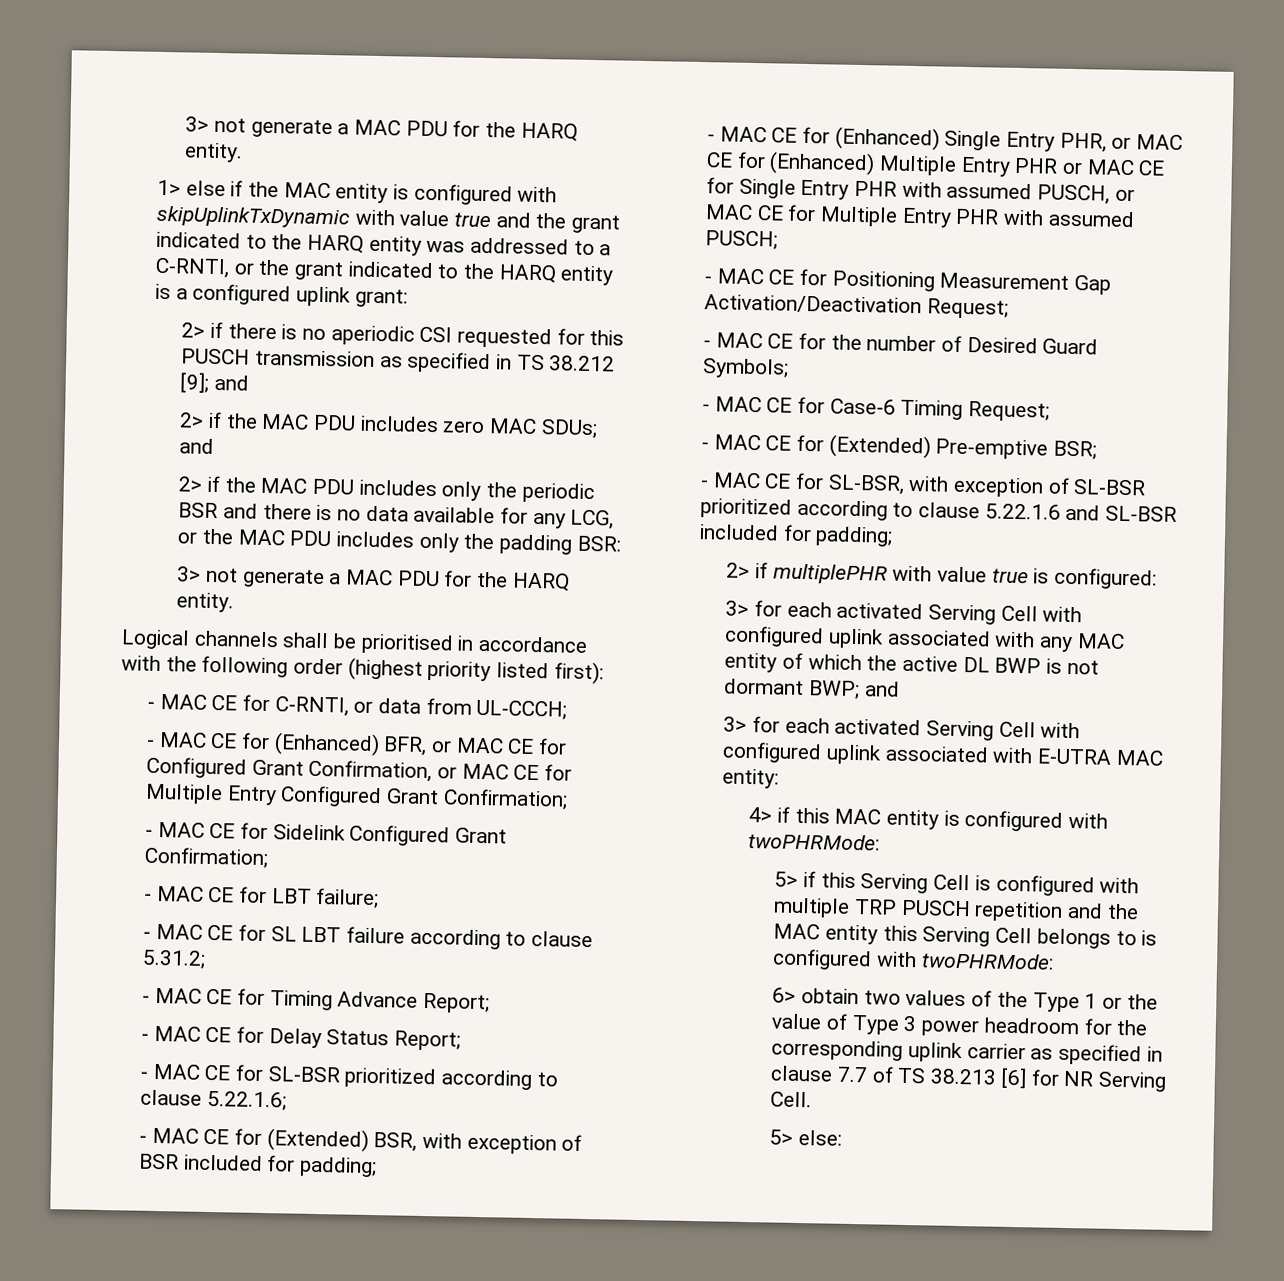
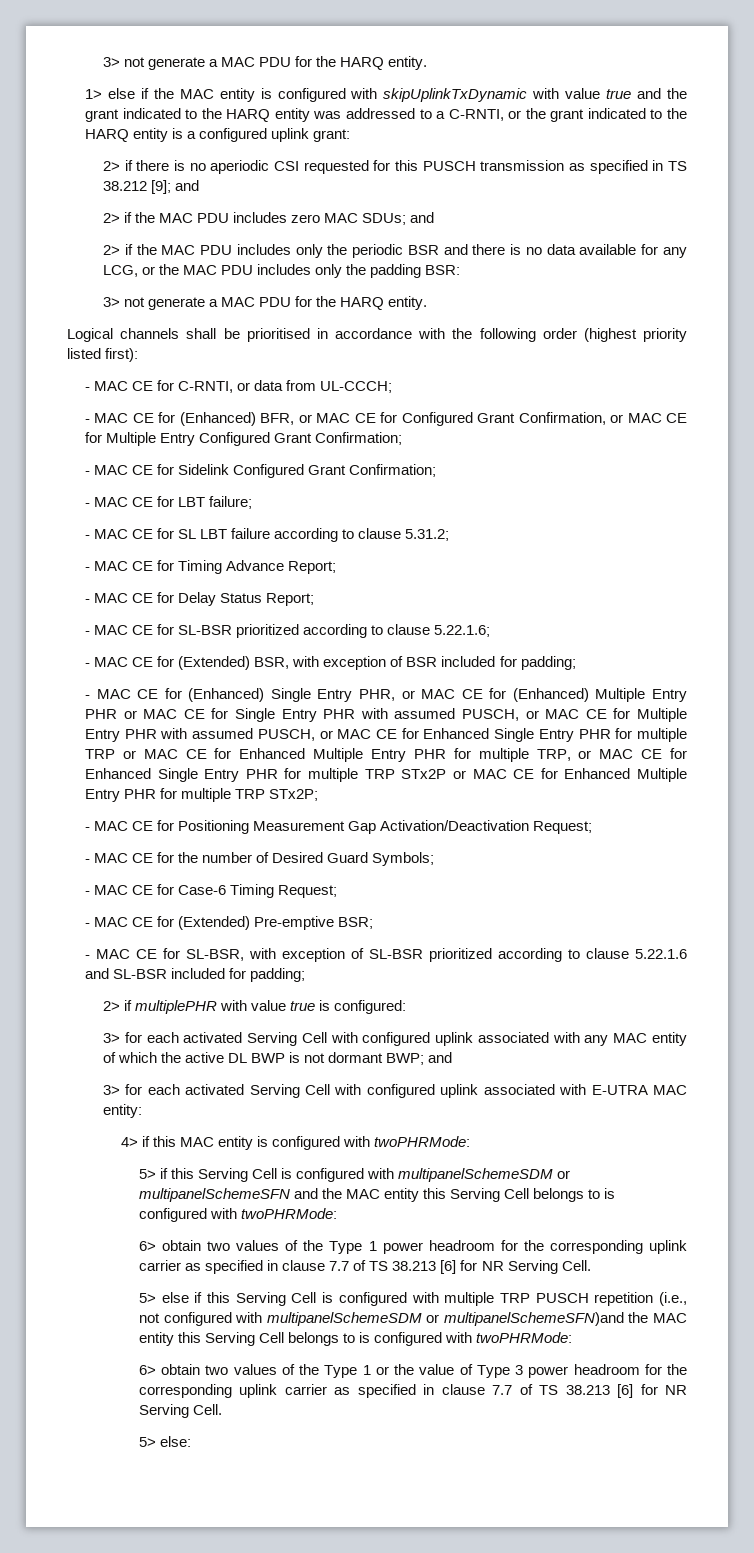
[705,230,779,250] PUSCH; -> [257,728,688,742] [84,748,688,762] [84,768,687,782] [84,788,319,802] PUSCH, or MAC CE for Enhanced Single Entry PHR for multiple TRP or MAC CE for Enhanced Multiple Entry PHR for multiple TRP, or MAC CE for Enhanced Single Entry PHR for multiple TRP STx2P or MAC CE for Enhanced Multiple Entry PHR for multiple TRP STx2P;
[773,897,1104,922] multiple TRP PUSCH repetition and -> [398,1168,571,1182] [138,1188,616,1202] [138,1208,338,1222] [138,1240,688,1254] [138,1260,591,1274] [138,1292,687,1306] [138,1312,624,1326] multipanelSchemeSDM or multipanelSchemeSFN and the MAC entity this Serving Cell belongs to is configured with twoPHRMode: // 6> obtain two values of the Type 1 power headroom for the corresponding uplink carrier as specified in clause 7.7 of TS 38.213 [6] for NR Serving Cell. // 5> else if this Serving Cell is configured with multiple TRP PUSCH repetition (i.e., not configured with multipanelSchemeSDM or multipanelSchemeSFN)and

